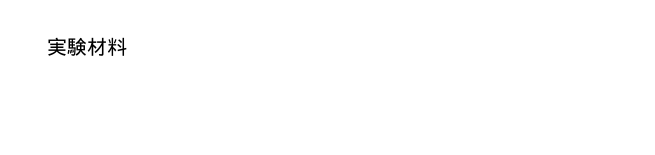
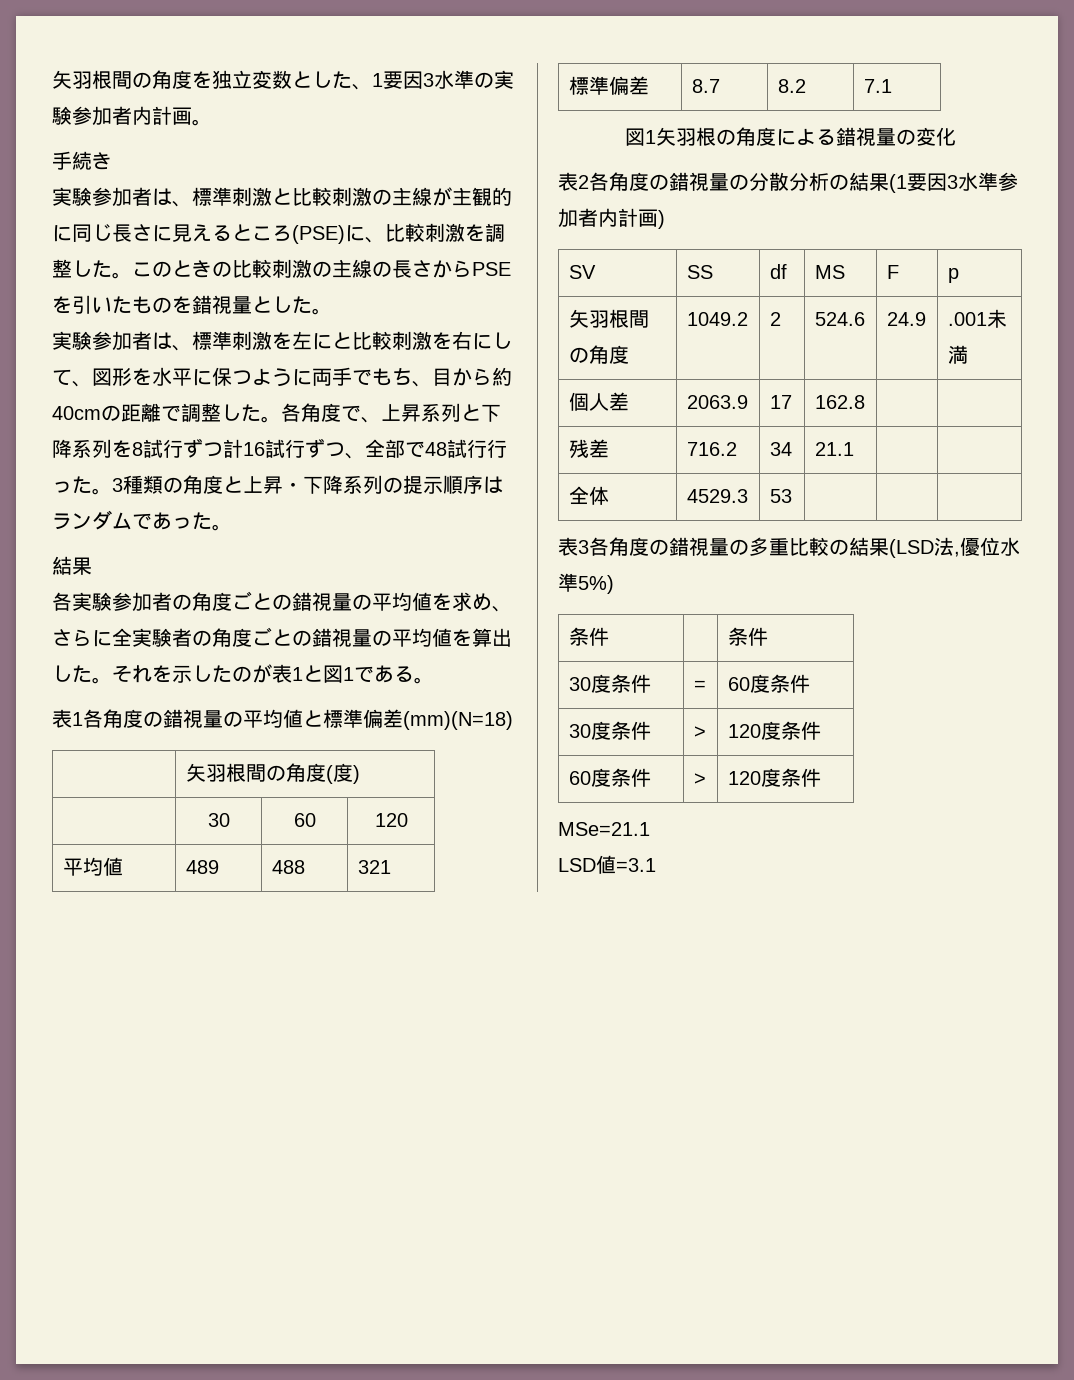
[47,37,127,56] 実験材料 -> [52,70,514,90] [52,106,212,126] [52,151,112,170] [52,187,512,207] [52,223,505,244] [52,259,511,279] [52,295,332,315] [52,331,512,351] [52,367,512,387] [52,403,501,423] [52,438,507,459] [52,475,503,495] [52,510,232,531] [52,556,92,575] [52,591,512,612] [52,627,512,647] [52,664,434,684] [52,709,513,730] [185,763,360,784] [207,813,230,827] [293,813,316,827] [374,813,408,827] [62,857,123,876] [185,860,219,874] [271,860,305,874] [357,860,391,874] [568,76,649,95] [691,79,720,93] [777,79,806,93] [863,79,892,93] [624,127,956,146] [558,172,1018,193] [558,208,665,229] [568,265,596,279] [686,265,713,279] [769,264,787,279] [814,265,845,279] [886,265,899,279] [947,268,959,283] [568,309,649,328] [568,345,629,364] [686,312,748,326] [769,312,781,326] [814,312,865,326] [886,312,926,326] [947,309,1007,328] [947,345,968,364] [568,392,629,411] [686,395,748,409] [769,395,792,409] [814,395,865,409] [568,439,609,459] [686,442,737,456] [769,442,792,456] [814,442,854,456] [568,486,609,505] [686,489,748,503] [769,489,792,503] [558,537,1020,558] [558,573,614,594] [568,627,609,646] [727,627,768,646] [568,674,651,693] [693,680,706,691] [727,674,810,693] [568,721,651,740] [693,726,706,738] [727,721,821,740] [568,768,651,787] [693,773,706,785] [727,768,821,787] [558,822,650,836] [558,855,656,874] 矢羽根間の角度を独立変数とした、1要因3水準の実験参加者内計画。 // 手続き // 実験参加者は、標準刺激と比較刺激の主線が主観的に同じ長さに見えるところ(PSE)に、比較刺激を調整した。このときの比較刺激の主線の長さからPSEを引いたものを錯視量とした。 // 実験参加者は、標準刺激を左にと比較刺激を右にして、図形を水平に保つように両手でもち、目から約40cmの距離で調整した。各角度で、上昇系列と下降系列を8試行ずつ計16試行ずつ、全部で48試行行った。3種類の角度と上昇・下降系列の提示順序はランダムであった。 // 結果 // 各実験参加者の角度ごとの錯視量の平均値を求め、さらに全実験者の角度ごとの錯視量の平均値を算出した。それを示したのが表1と図1である。 // 表1各角度の錯視量の平均値と標準偏差(mm)(N=18) // | 矢羽根間の角度(度) // | 30 | 60 | 120 // 平均値 | 489 | 488 | 321 // 標準偏差 | 8.7 | 8.2 | 7.1 // 図1矢羽根の角度による錯視量の変化 // 表2各角度の錯視量の分散分析の結果(1要因3水準参加者内計画) // SV | SS | df | MS | F | p // 矢羽根間の角度 | 1049.2 | 2 | 524.6 | 24.9 | .001未満 // 個人差 | 2063.9 | 17 | 162.8 | | // 残差 | 716.2 | 34 | 21.1 | | // 全体 | 4529.3 | 53 | | | // 表3各角度の錯視量の多重比較の結果(LSD法,優位水準5%) // 条件 | | 条件 // 30度条件 | = | 60度条件 // 30度条件 | > | 120度条件 // 60度条件 | > | 120度条件 // MSe=21.1 // LSD値=3.1

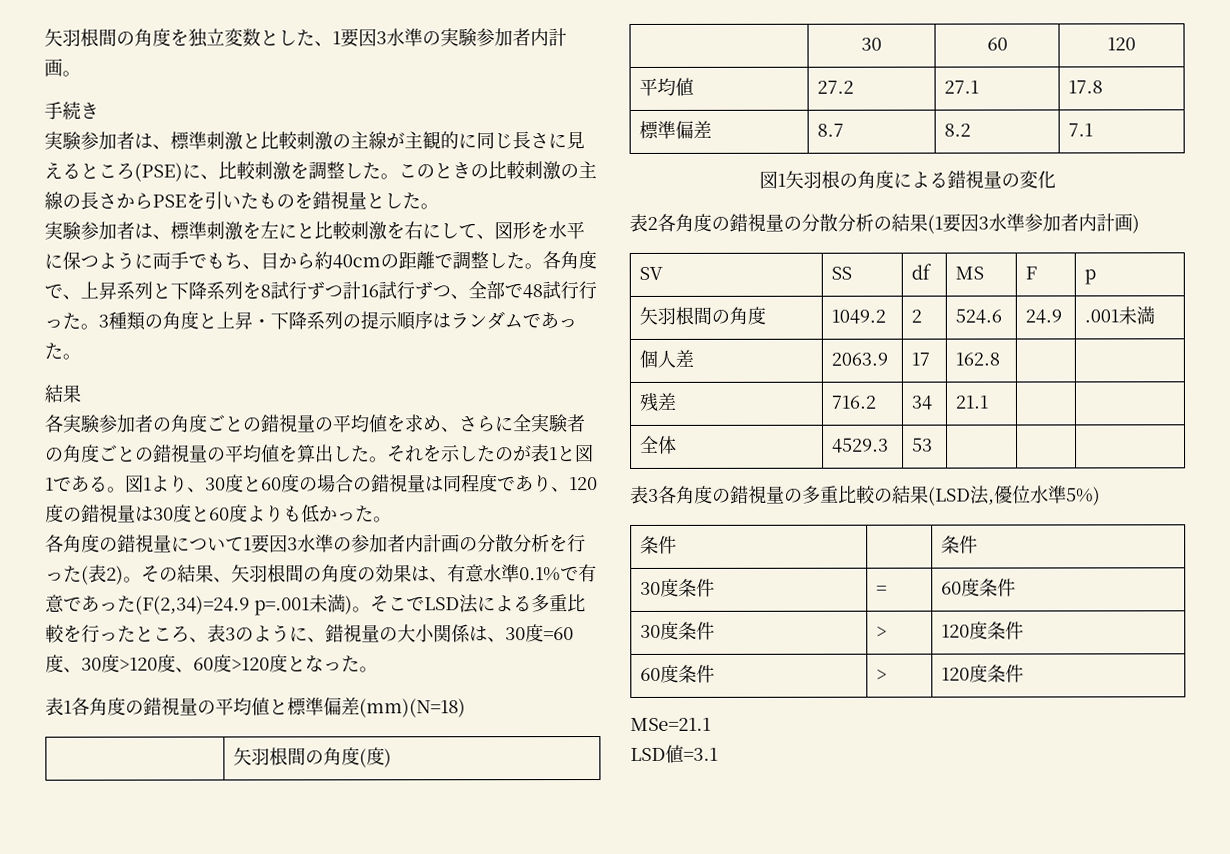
(434, 680) none -> [125,474,598,493] [45,504,392,523] [45,534,586,554] [45,564,597,585] [45,594,586,616] [45,624,574,643] [45,654,378,673] 図1より、30度と60度の場合の錯視量は同程度であり、120度の錯視量は30度と60度よりも低かった。 // 各角度の錯視量について1要因3水準の参加者内計画の分散分析を行った(表2)。その結果、矢羽根間の角度の効果は、有意水準0.1%で有意であった(F(2,34)=24.9 p=.001未満)。そこでLSD法による多重比較を行ったところ、表3のように、錯視量の大小関係は、30度=60度、30度>120度、60度>120度となった。
[185,860,219,874] [271,860,305,874] [357,860,391,874] 489 | 488 | 321 -> [817,80,855,94] [944,80,980,94] [1068,80,1104,94] 27.2 | 27.1 | 17.8

